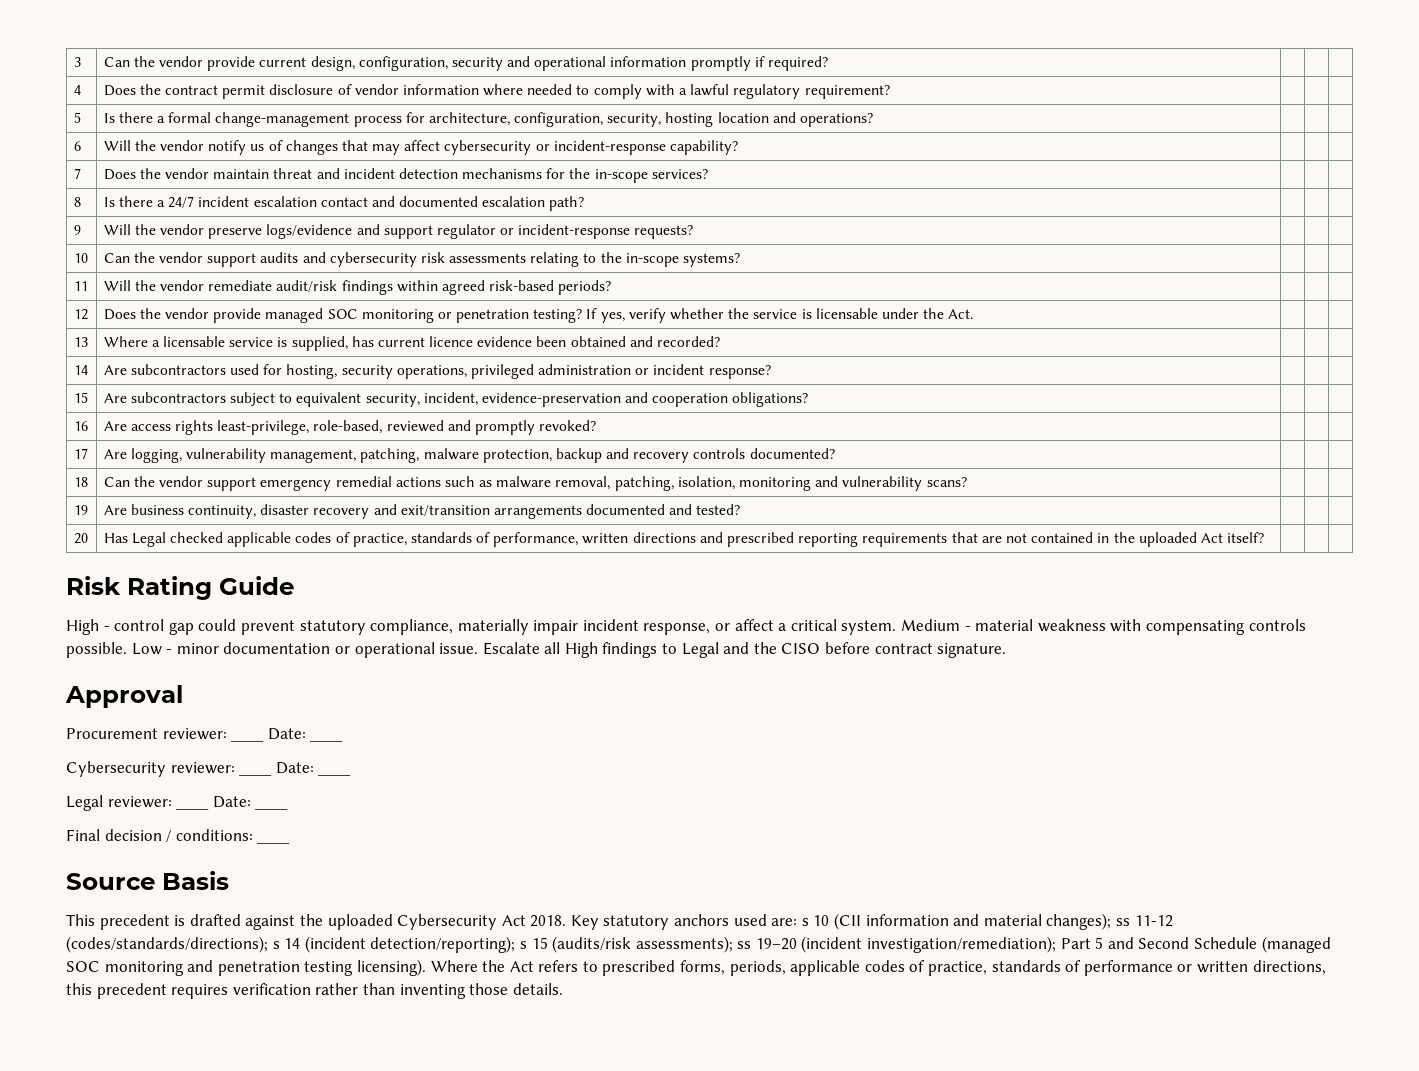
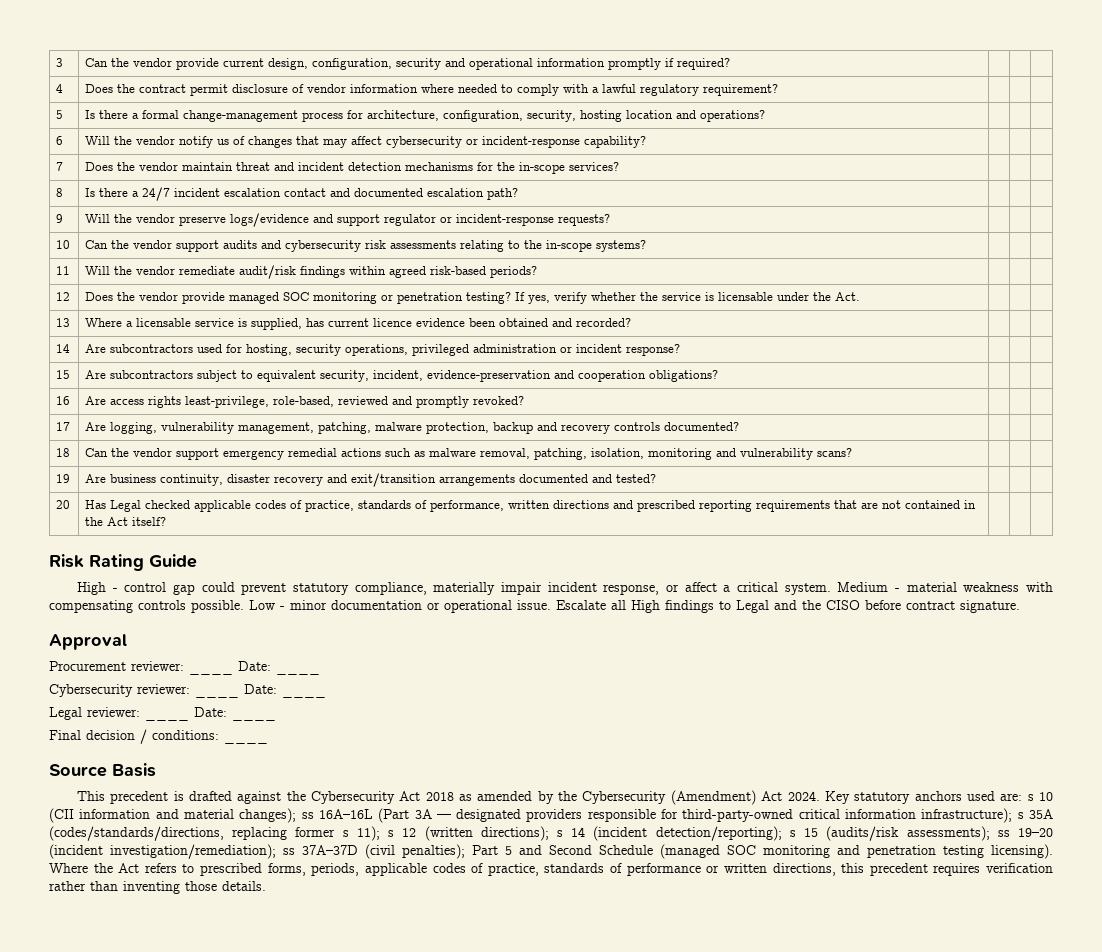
[1138,532,1197,547] uploaded -> (104, 521) none
[327,914,393,930] uploaded -> (306, 796) none
[530,915,567,927] 2018. -> [425,790,820,805] 2018 as amended by the Cybersecurity (Amendment) Act 2024.
[1134,915,1173,927] [66,936,268,953] 11-12 (codes/standards/directions); -> [318,808,1053,823] [49,826,549,841] 16A–16L (Part 3A — designated providers responsible for third-party-owned critical information infrastructure); s 35A (codes/standards/directions, replacing former s 11); s 12 (written directions);
(1057, 944) none -> [283,844,465,859] ss 37A–37D (civil penalties);

